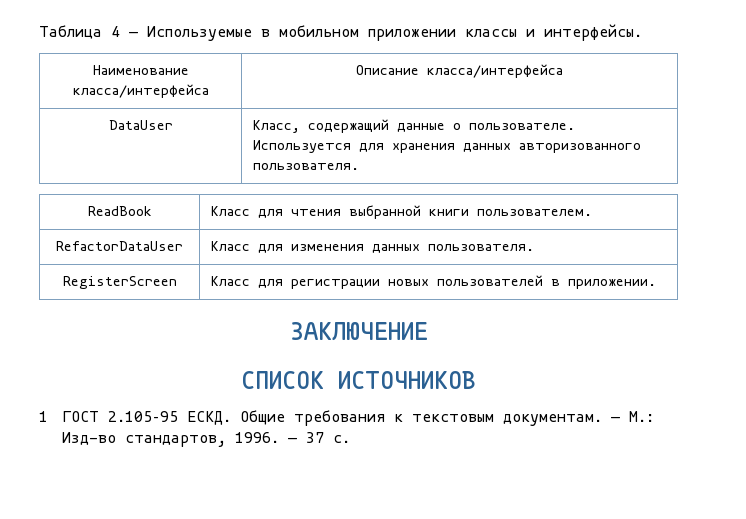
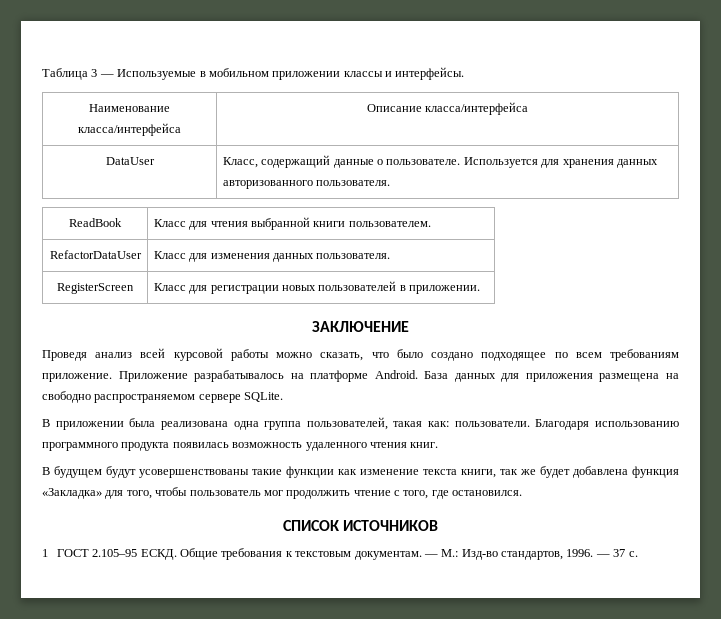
[111,26,120,37] 4 -> [91,69,98,77] 3
(428, 331) none -> [42,348,680,361] [42,370,679,382] [42,391,284,403] [42,417,679,430] [42,442,439,451] [42,466,679,478] [42,487,523,499] // Проведя анализ всей курсовой работы можно сказать, что было создано подходящее по всем требованиям приложение. Приложение разрабатывалось на платформе Android. База данных для приложения размещена на свободно распространяемом сервере SQLite. // В приложении была реализована одна группа пользователей, такая как: пользователи. Благодаря использованию программного продукта появилась возможность удаленного чтения книг. // В будущем будут усовершенствованы такие функции как изменение текста книги, так же будет добавлена функция «Закладка» для того, чтобы пользователь мог продолжить чтение с того, где остановился.

